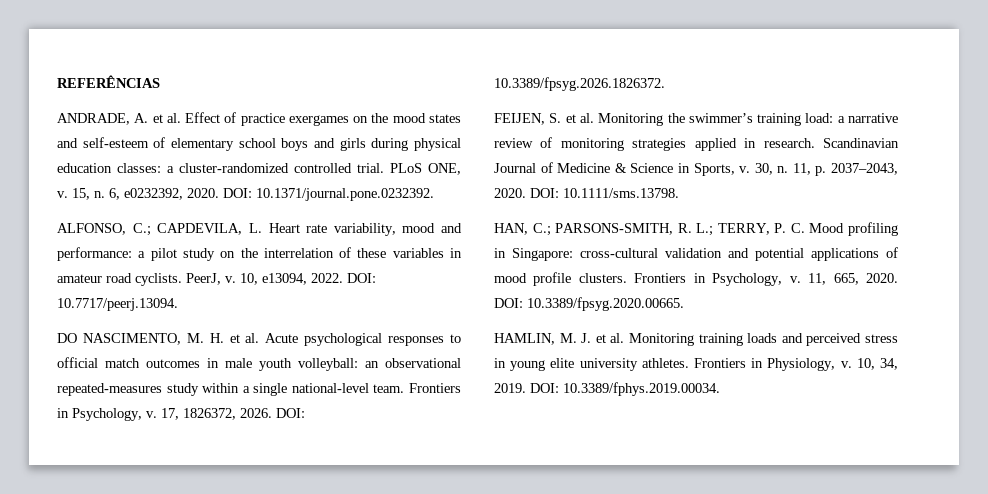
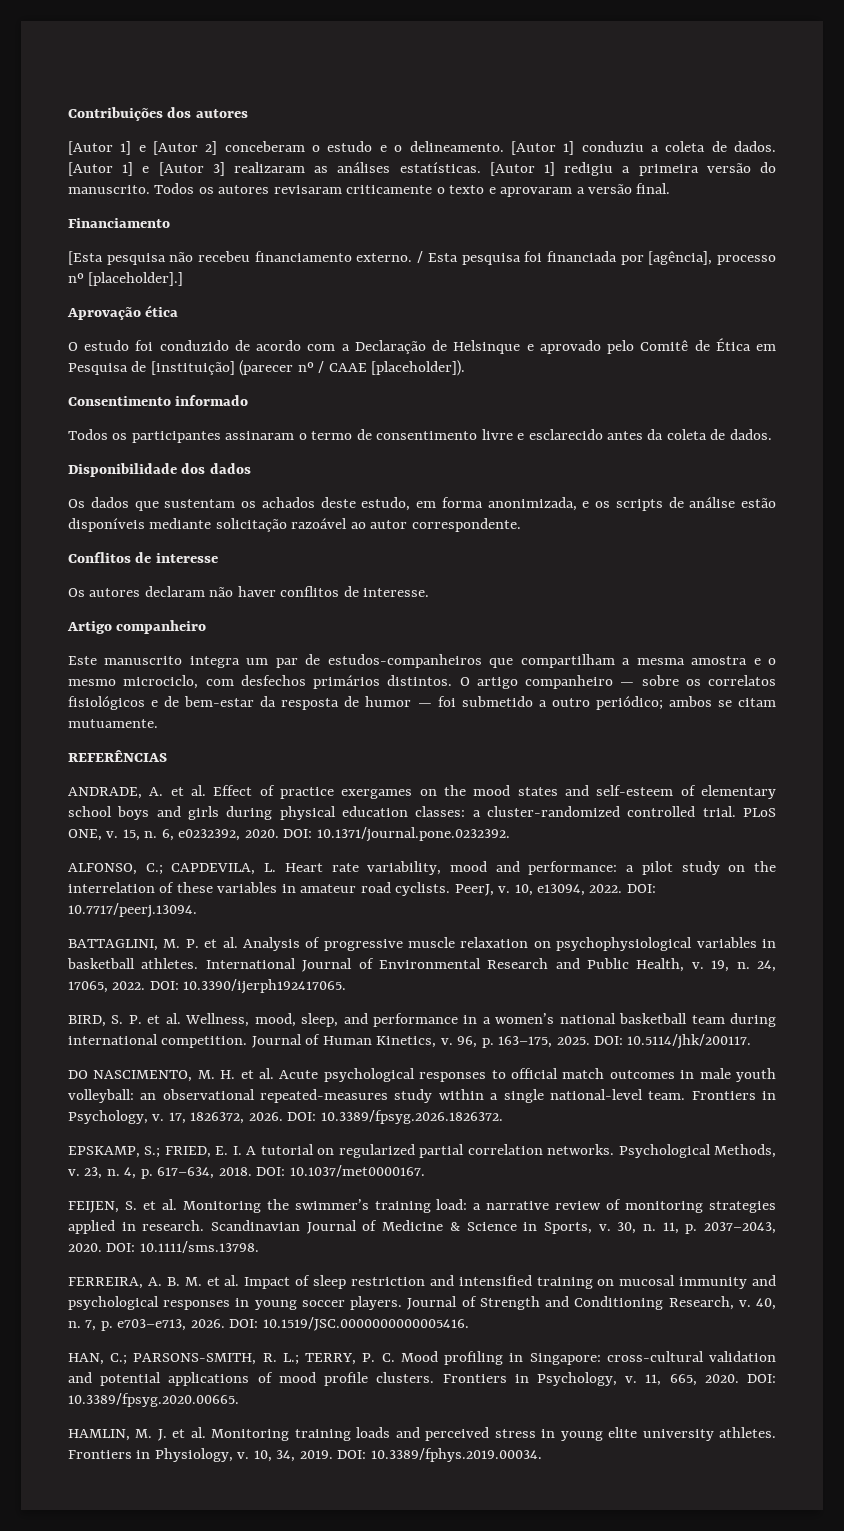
(57, 81) none -> [68,107,248,121] [68,141,777,155] [68,162,777,176] [68,183,671,197] [68,218,170,228] [68,251,777,265] [68,272,184,286] [67,305,179,320] [68,338,777,354] [68,360,466,376] [68,395,249,406] [68,429,772,443] [68,463,251,477] [68,497,776,511] [68,518,521,532] [68,552,218,563] [68,586,430,597] [67,620,207,634] [68,654,776,668] [68,675,776,689] [68,696,776,710] [68,719,158,728] Contribuições dos autores // [Autor 1] e [Autor 2] conceberam o estudo e o delineamento. [Autor 1] conduziu a coleta de dados. [Autor 1] e [Autor 3] realizaram as análises estatísticas. [Autor 1] redigiu a primeira versão do manuscrito. Todos os autores revisaram criticamente o texto e aprovaram a versão final. // Financiamento // [Esta pesquisa não recebeu financiamento externo. / Esta pesquisa foi financiada por [agência], processo nº [placeholder].] // Aprovação ética // O estudo foi conduzido de acordo com a Declaração de Helsinque e aprovado pelo Comitê de Ética em Pesquisa de [instituição] (parecer nº / CAAE [placeholder]). // Consentimento informado // Todos os participantes assinaram o termo de consentimento livre e esclarecido antes da coleta de dados. // Disponibilidade dos dados // Os dados que sustentam os achados deste estudo, em forma anonimizada, e os scripts de análise estão disponíveis mediante solicitação razoável ao autor correspondente. // Conflitos de interesse // Os autores declaram não haver conflitos de interesse. // Artigo companheiro // Este manuscrito integra um par de estudos-companheiros que compartilham a mesma amostra e o mesmo microciclo, com desfechos primários distintos. O artigo companheiro — sobre os correlatos fisiológicos e de bem-estar da resposta de humor — foi submetido a outro periódico; ambos se citam mutuamente. //
(178, 304) none -> [68,937,777,951] [67,958,776,972] [68,979,347,994] [68,1013,776,1027] [68,1034,752,1049] // BATTAGLINI, M. P. et al. Analysis of progressive muscle relaxation on psychophysiological variables in basketball athletes. International Journal of Environmental Research and Public Health, v. 19, n. 24, 17065, 2022. DOI: 10.3390/ijerph192417065. // BIRD, S. P. et al. Wellness, mood, sleep, and performance in a women’s national basketball team during international competition. Journal of Human Kinetics, v. 96, p. 163–175, 2025. DOI: 10.5114/jhk/200117.
(665, 84) none -> [68,1144,776,1158] [68,1165,425,1179] // EPSKAMP, S.; FRIED, E. I. A tutorial on regularized partial correlation networks. Psychological Methods, v. 23, n. 4, p. 617–634, 2018. DOI: 10.1037/met0000167.
(679, 193) none -> [68,1275,776,1289] [68,1296,777,1310] [68,1317,469,1331] // FERREIRA, A. B. M. et al. Impact of sleep restriction and intensified training on mucosal immunity and psychological responses in young soccer players. Journal of Strength and Conditioning Research, v. 40, n. 7, p. e703–e713, 2026. DOI: 10.1519/JSC.0000000000005416.

